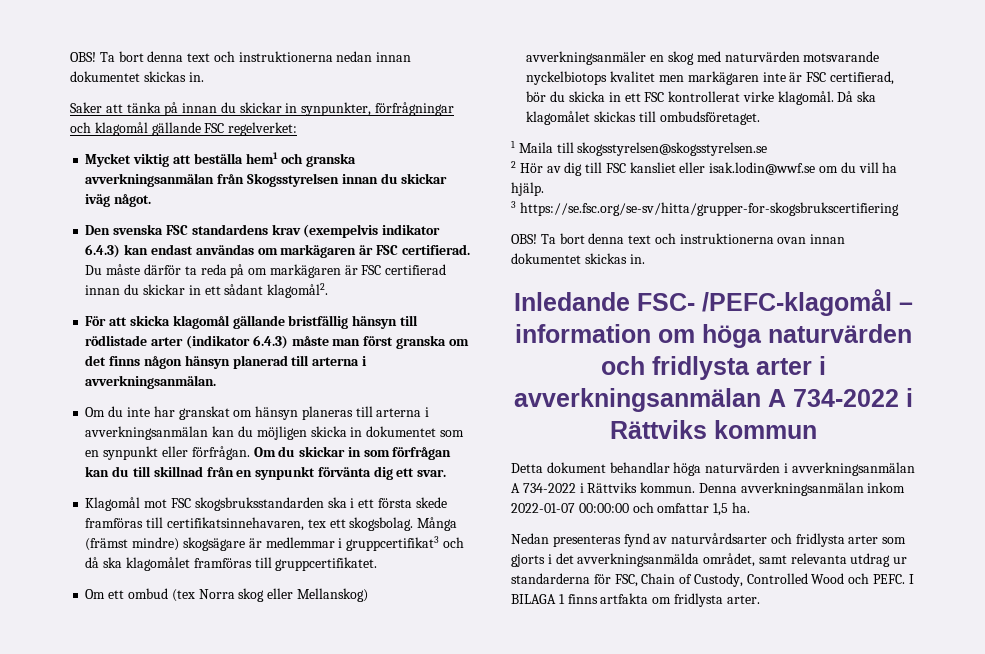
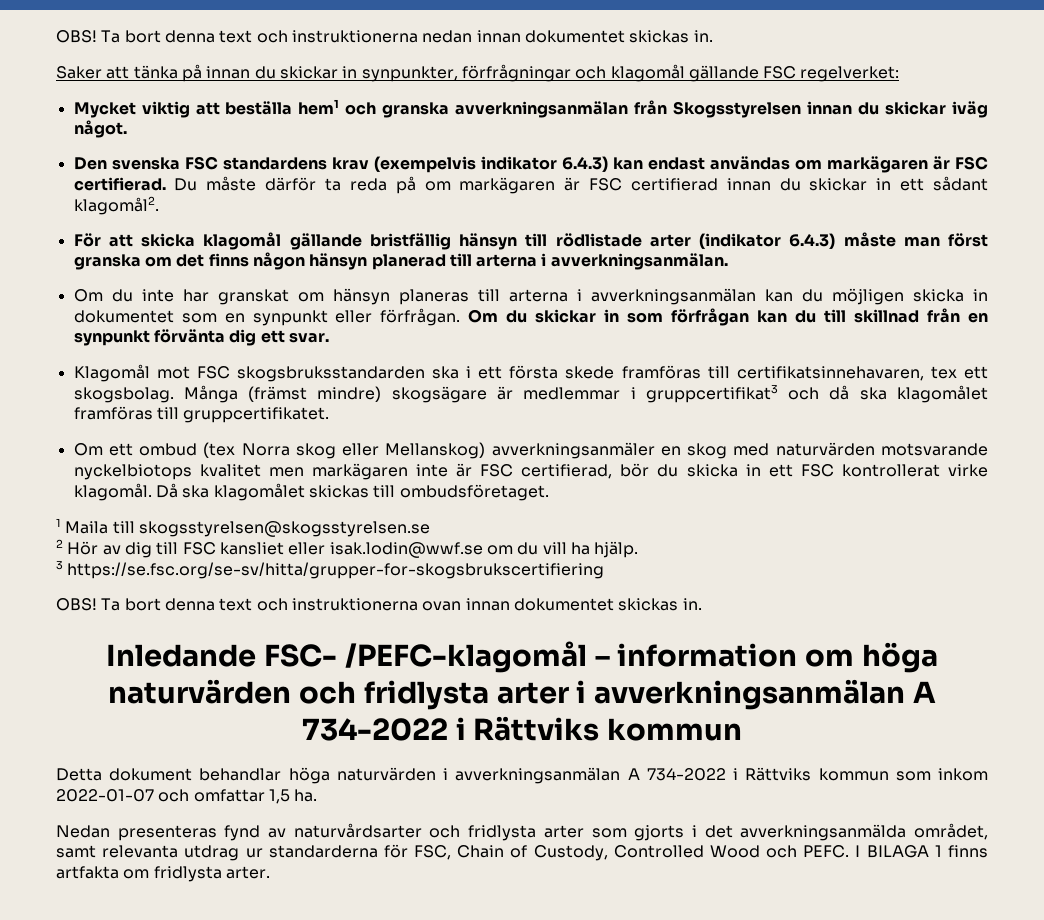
[640,482,864,496] kommun. Denna avverkningsanmälan -> [818,768,931,781] kommun som
[578,503,629,513] 00:00:00 -> (154, 795) none

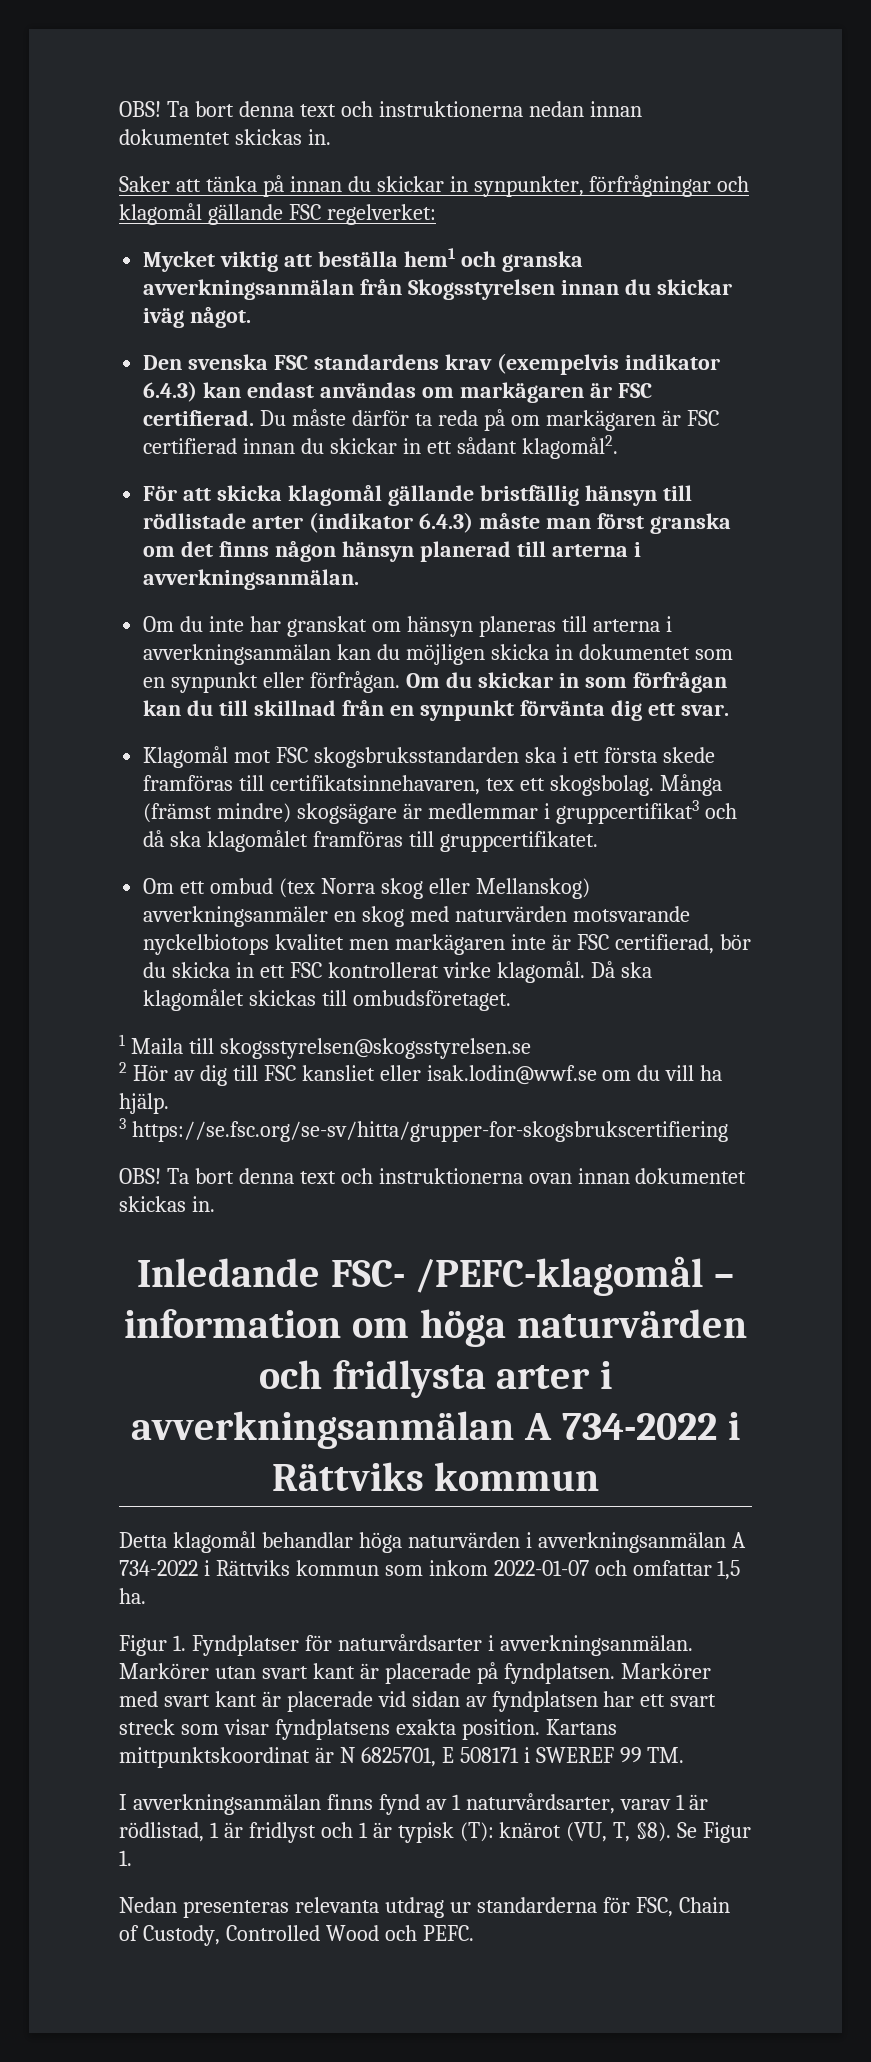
[109,768,193,781] dokument -> [172,1531,256,1553] klagomål
[56,823,989,841] [56,845,96,858] Nedan presenteras fynd av naturvårdsarter och fridlysta arter som gjorts i det avverkningsanmälda området, samt -> [119,1634,693,1656] [119,1662,711,1684] [119,1691,717,1712] [119,1719,617,1740] [119,1747,685,1768] [119,1793,709,1815] [119,1822,752,1843] [119,1850,132,1866] [119,1897,289,1918] Figur 1. Fyndplatser för naturvårdsarter i avverkningsanmälan. Markörer utan svart kant är placerade på fyndplatsen. Markörer med svart kant är placerade vid sidan av fyndplatsen har ett svart streck som visar fyndplatsens exakta position. Kartans mittpunktskoordinat är N 6825701, E 508171 i SWEREF 99 TM. // I avverkningsanmälan finns fynd av 1 naturvårdsarter, varav 1 är rödlistad, 1 är fridlyst och 1 är typisk (T): knärot (VU, T, §8). Se Figur 1. // Nedan presenteras
[855,845,988,858] [56,866,270,882] I BILAGA 1 finns artfakta om fridlysta arter. -> (474, 1933) none

